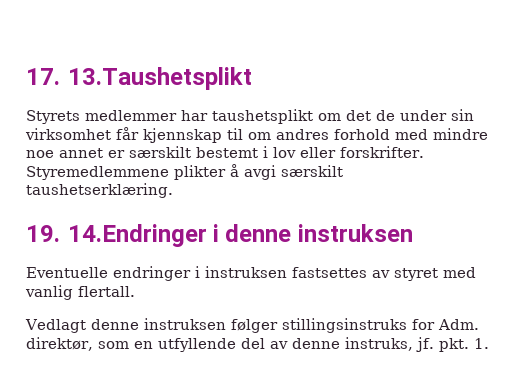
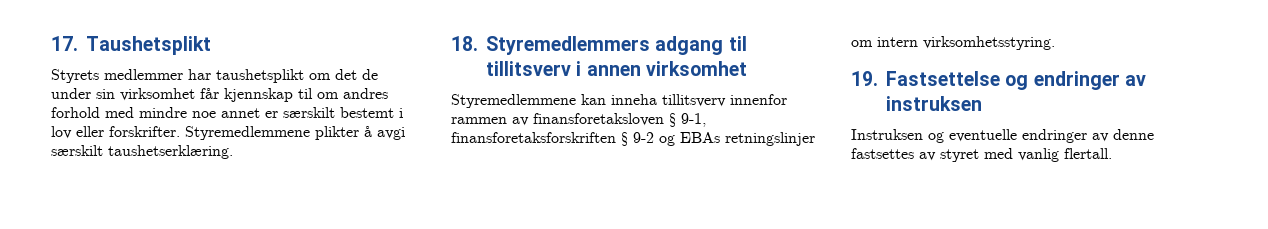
[67,67,252,90] 13.Taushetsplikt -> [86,36,211,55] Taushetsplikt
[26,224,413,247] [26,266,287,281] 19. 14.Endringer i denne instruksen // Eventuelle endringer i instruksen -> [451,36,747,55] [486,61,747,76] [451,94,787,108] [451,113,706,127] [451,132,815,146] [851,36,1055,50] [851,71,1146,90] [886,96,982,111] [851,129,1154,143] 18. Styremedlemmers adgang til tillitsverv i annen virksomhet // Styremedlemmene kan inneha tillitsverv innenfor rammen av finansforetaksloven § 9-1, finansforetaksforskriften § 9-2 og EBAs retningslinjer om intern virksomhetsstyring. // 19. Fastsettelse og endringer av instruksen // Instruksen og eventuelle endringer av denne
[25,318,479,333] [26,337,489,352] // Vedlagt denne instruksen følger stillingsinstruks for Adm. direktør, som en utfyllende del av denne instruks, jf. pkt. 1. -> (1112, 153) none

